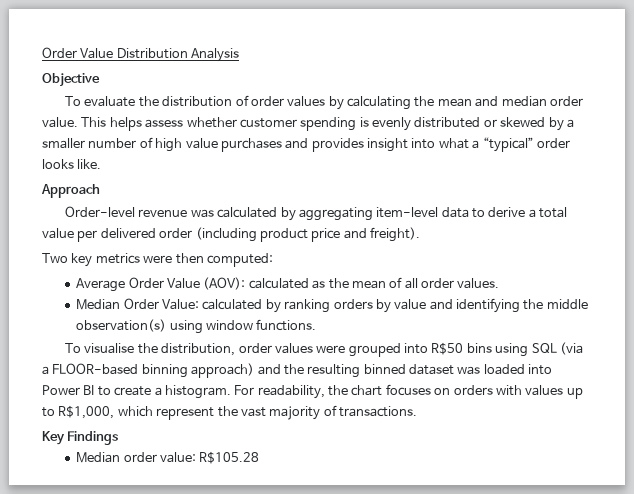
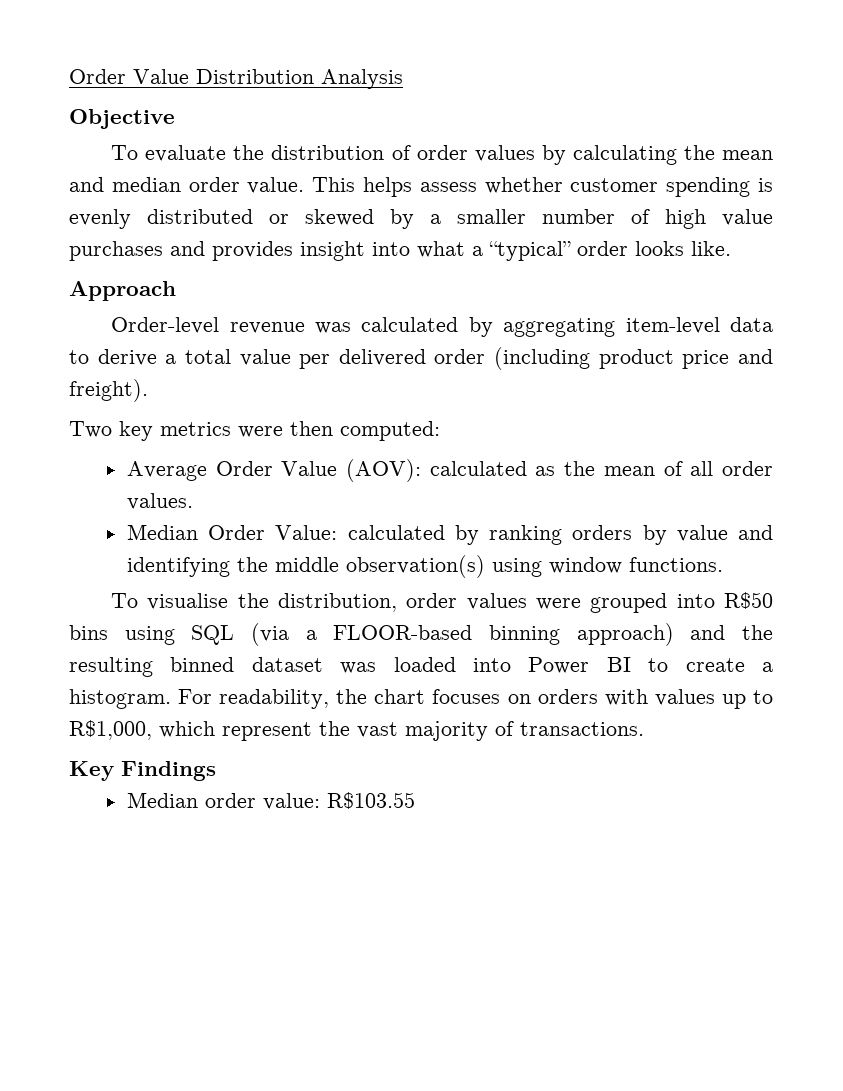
[199,451,260,464] R$105.28 -> [326,792,415,809] R$103.55

